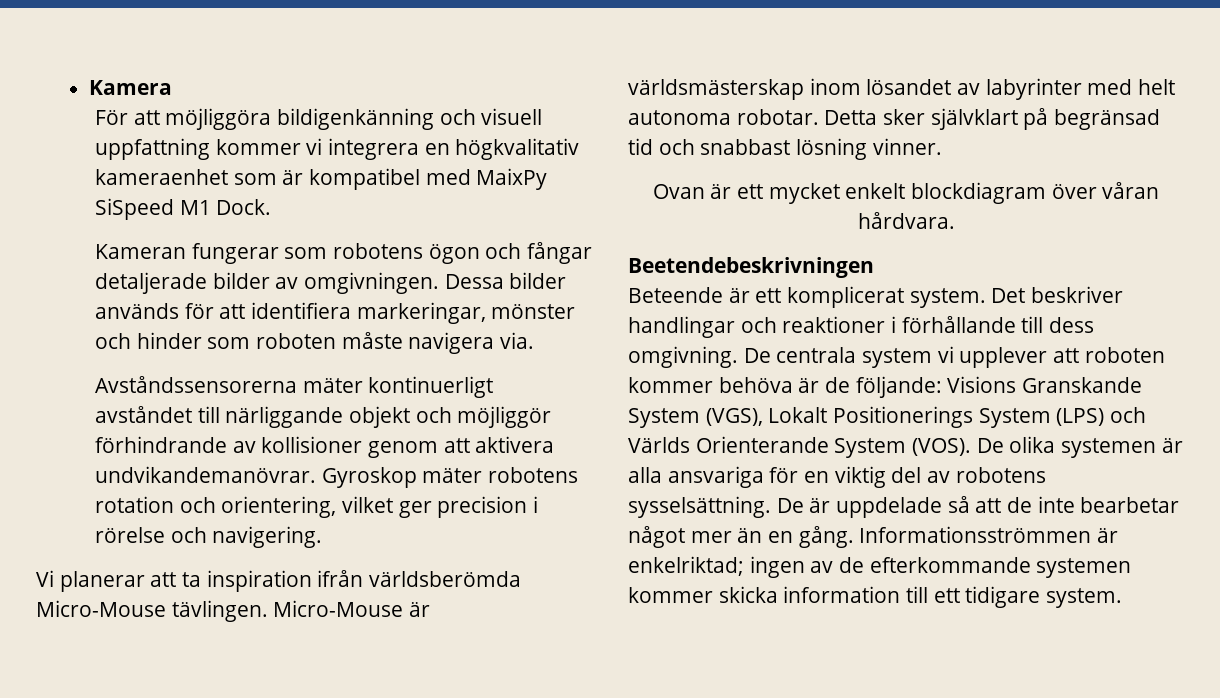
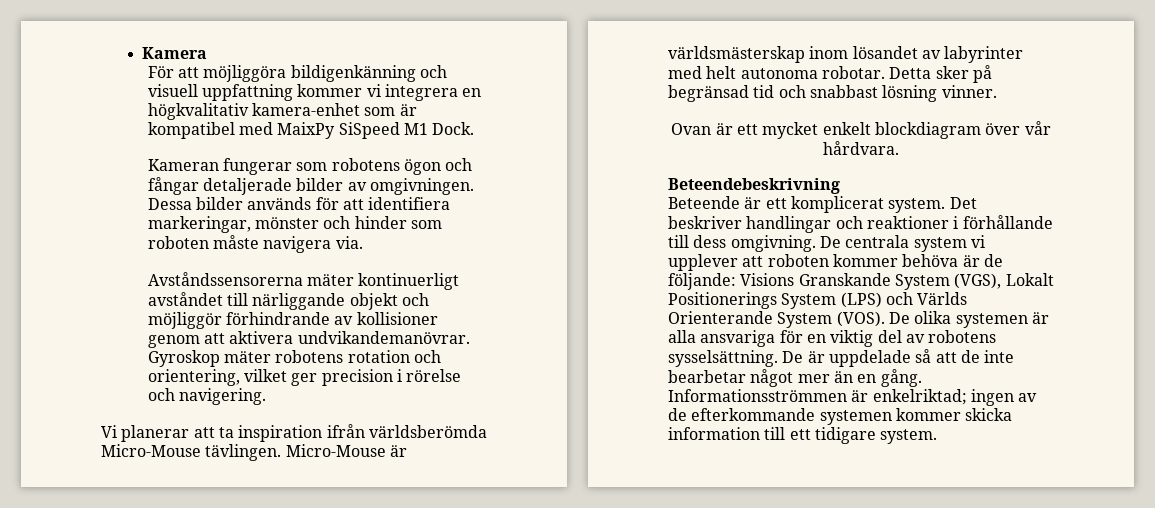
[94,169,228,185] kameraenhet -> [252,103,361,116] kamera-enhet
[930,108,1018,130] självklart -> (969, 72) none
[1102,182,1160,199] våran -> [1024,121,1051,135] vår
[628,257,874,278] Beetendebeskrivningen -> [668,178,840,194] Beteendebeskrivning

